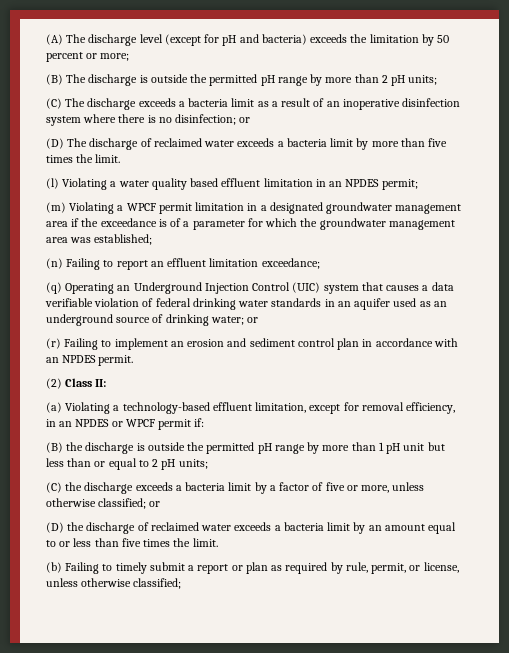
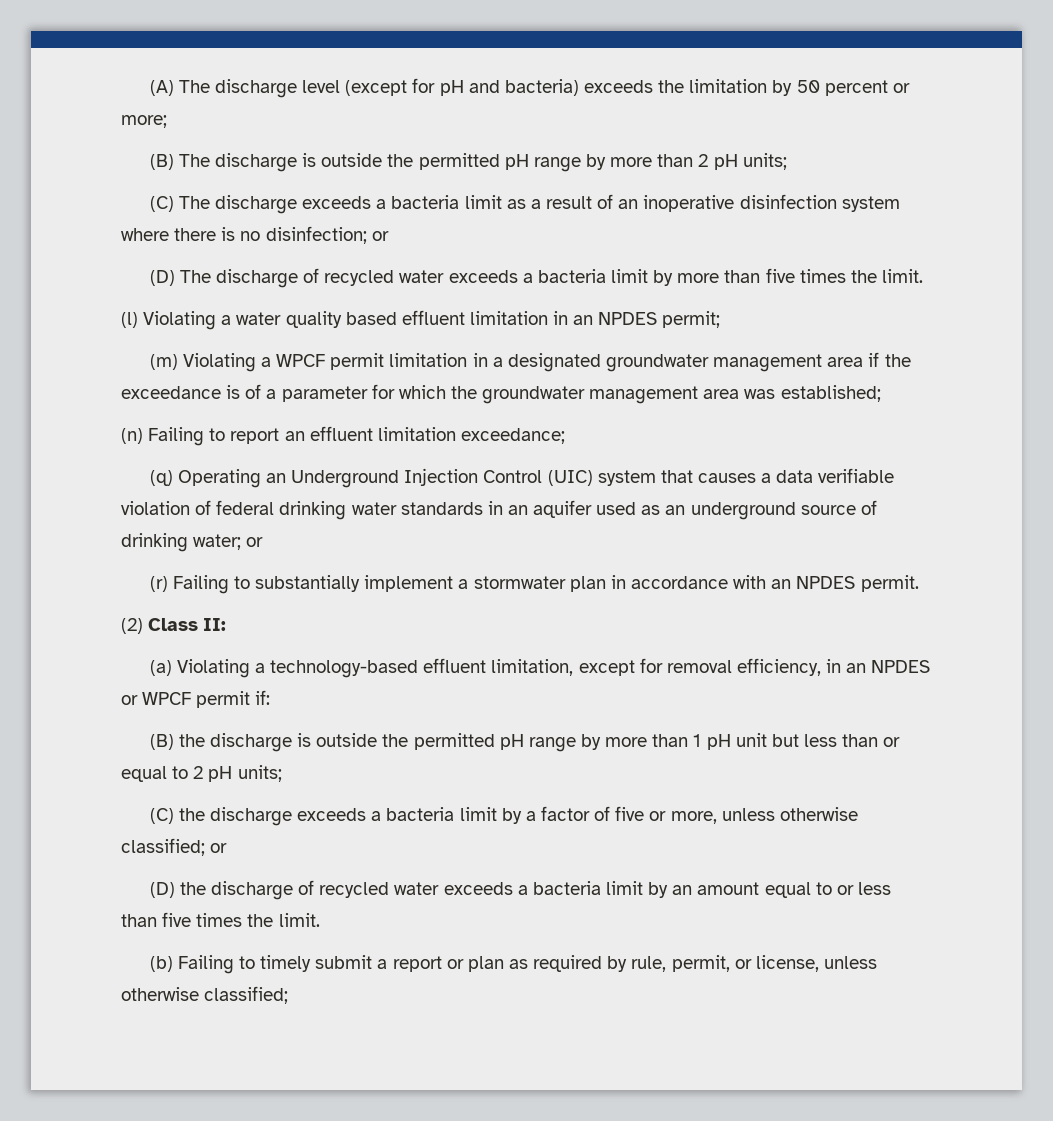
[153,138,202,147] reclaimed -> [324,270,395,286] recycled
[114,338,335,350] implement an erosion and sediment control -> [255,575,566,592] substantially implement a stormwater
[150,522,199,531] reclaimed -> [319,882,390,898] recycled

